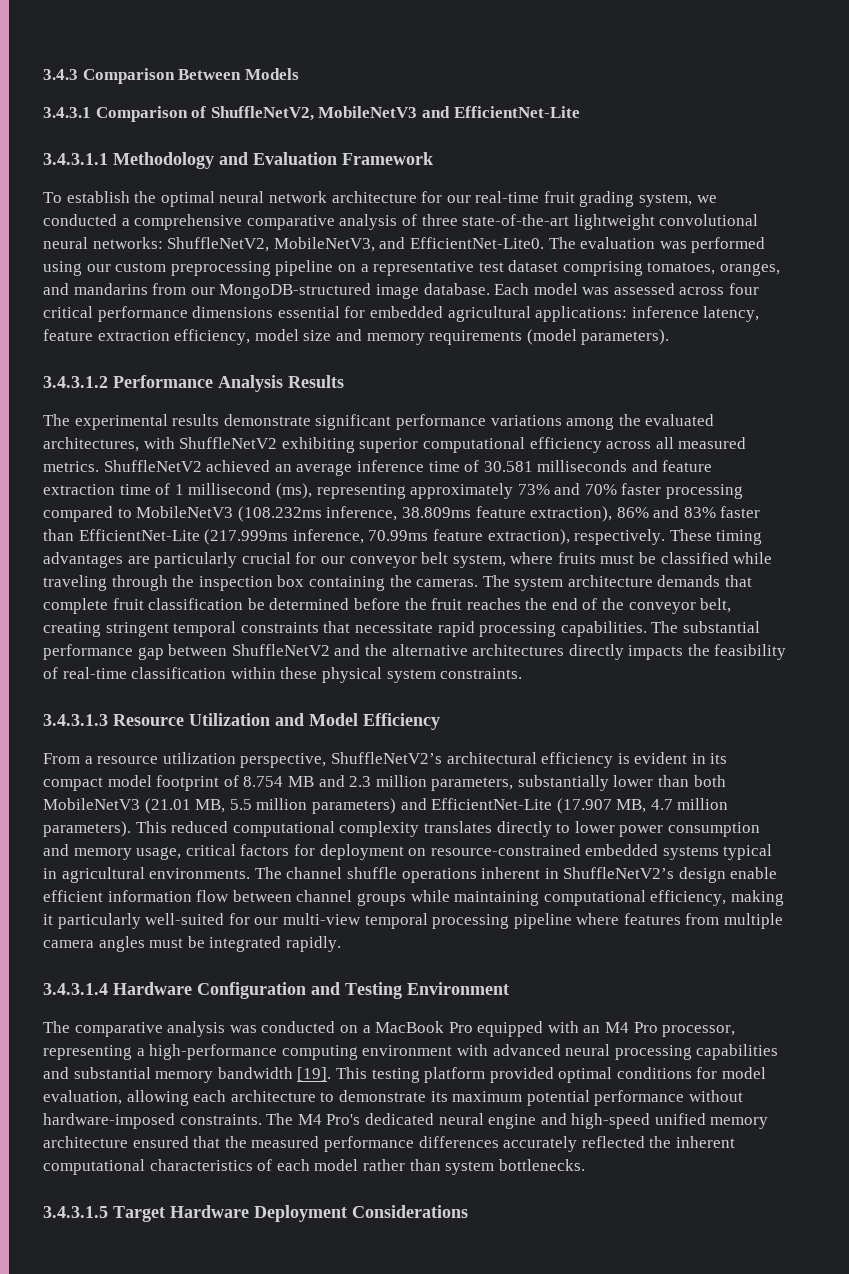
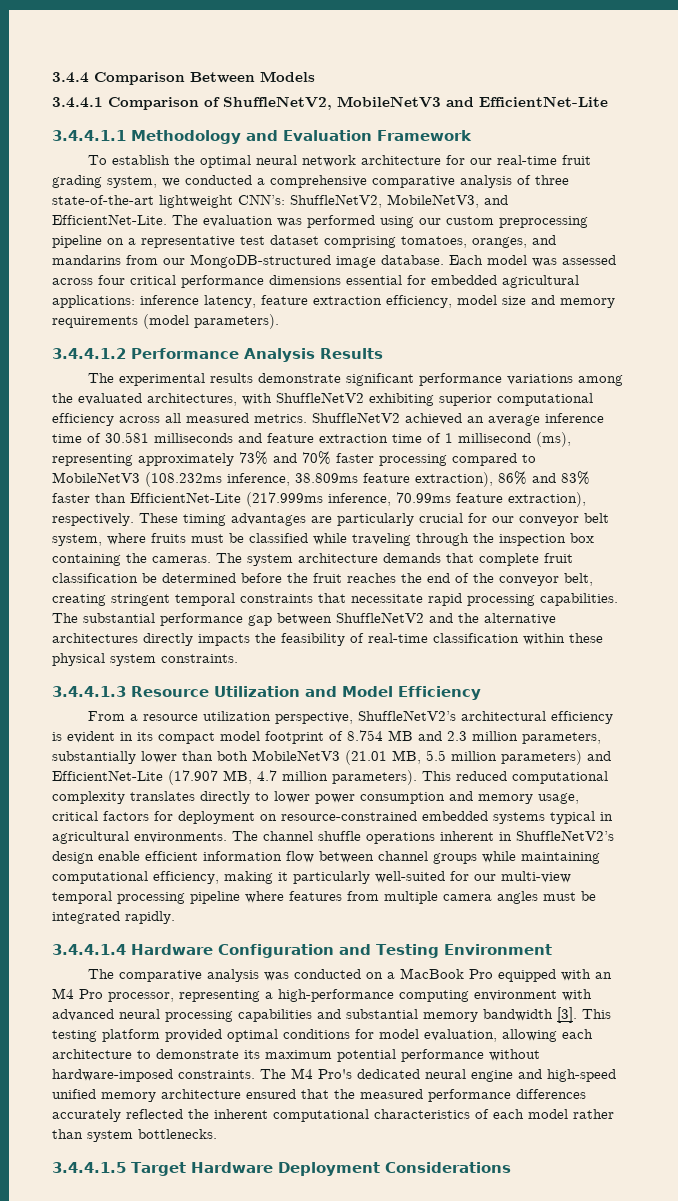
[43,69,78,80] 3.4.3 -> [52,72,89,83] 3.4.4
[43,107,91,118] 3.4.3.1 -> [52,97,103,108] 3.4.4.1
[43,153,108,165] 3.4.3.1.1 -> [52,130,126,141] 3.4.4.1.1
[659,214,759,226] [43,237,163,249] convolutional neural networks: -> [238,194,285,205] CNN’s:
[409,237,544,249] EfficientNet-Lite0. -> [52,214,167,225] EfficientNet-Lite.
[43,376,108,388] 3.4.3.1.2 -> [52,348,126,359] 3.4.4.1.2
[43,714,108,726] 3.4.3.1.3 -> [52,686,126,697] 3.4.4.1.3
[43,983,108,995] 3.4.3.1.4 -> [52,944,126,955] 3.4.4.1.4
[297,1067,332,1081] [19]. -> [557,1007,577,1023] [3].
[43,1206,108,1218] 3.4.3.1.5 -> [52,1162,126,1173] 3.4.4.1.5

